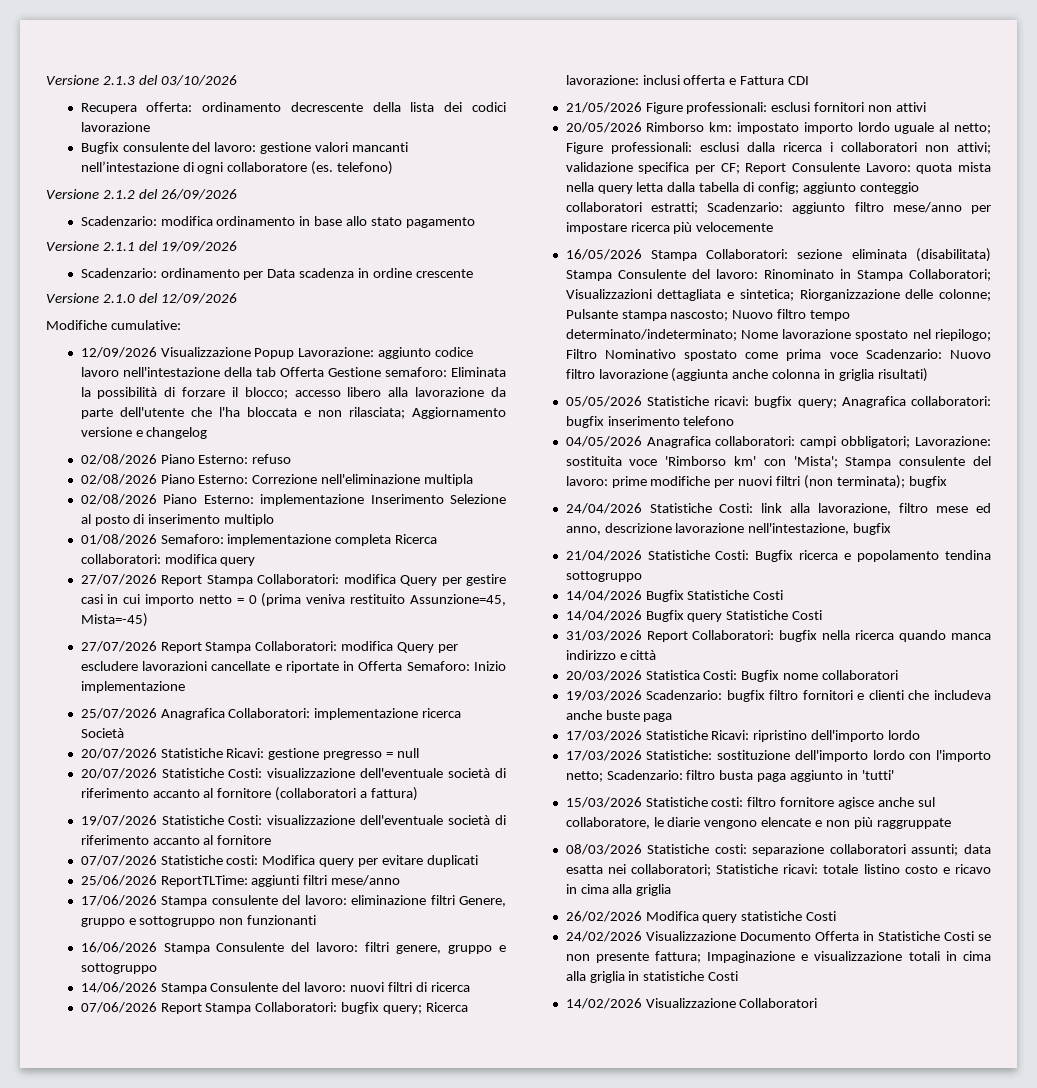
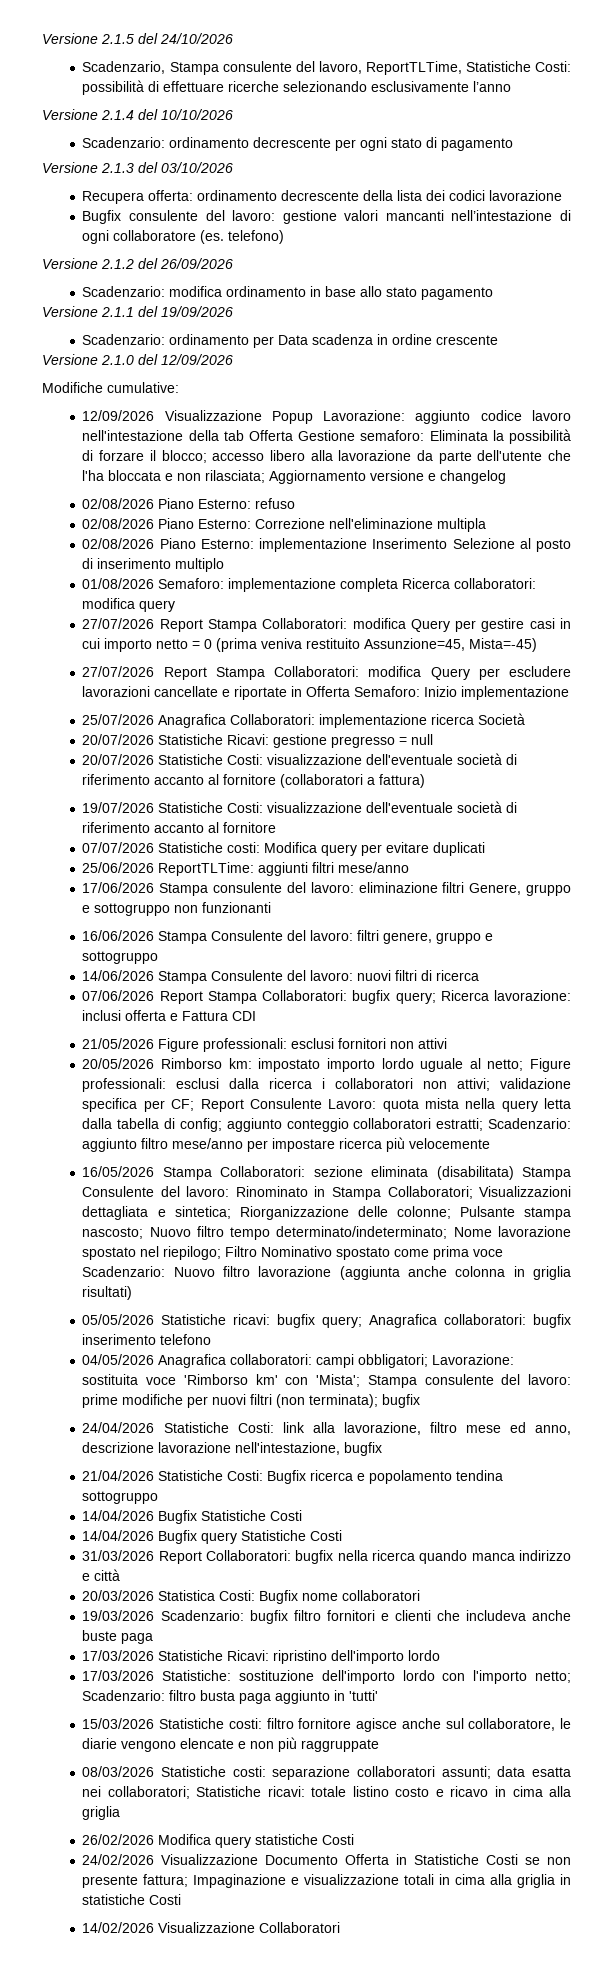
[46,75,99,85] Versione -> [42,33,233,44] [82,61,571,75] [82,80,512,95] [42,109,233,120] [82,137,514,151] [42,162,98,173] Versione 2.1.5 del 24/10/2026 // Scadenzario, Stampa consulente del lavoro, ReportTLTime, Statistiche Costi: possibilità di effettuare ricerche selezionando esclusivamente l’anno // Versione 2.1.4 del 10/10/2026 // Scadenzario: ordinamento decrescente per ogni stato di pagamento // Versione

